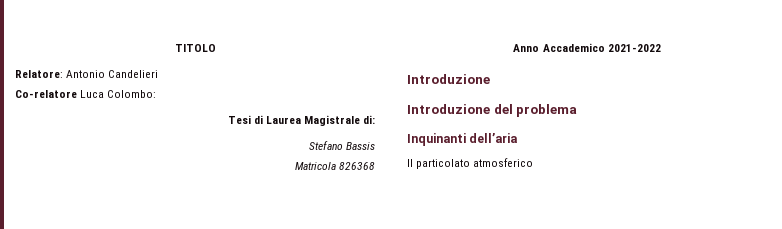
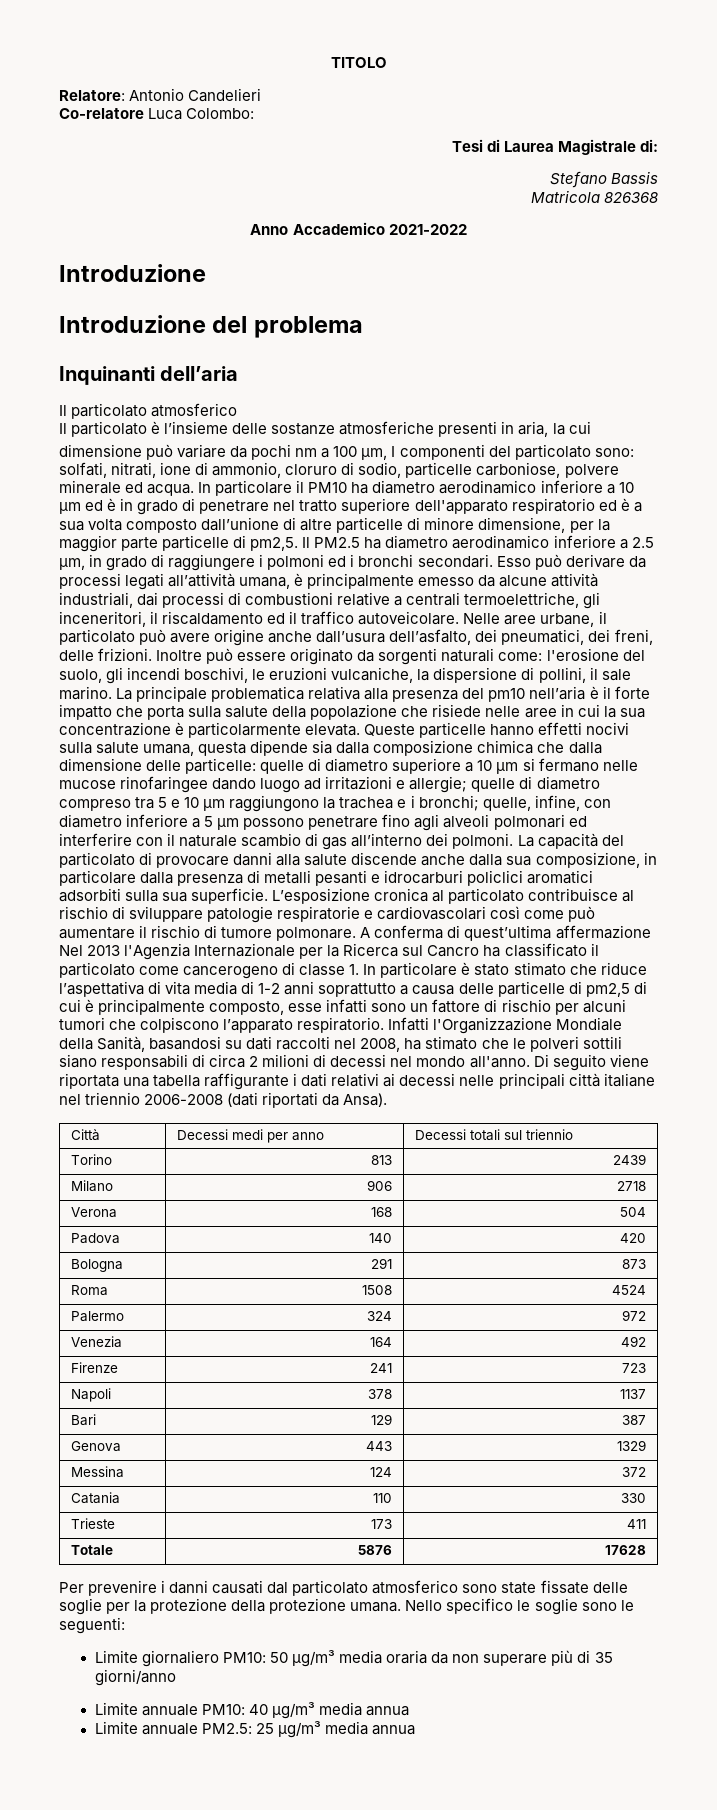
(534, 162) none -> [59,421,591,437] [59,444,634,460] [59,462,619,478] [59,480,634,496] [59,498,642,515] [59,517,610,533] [59,535,654,552] [59,554,646,571] [59,573,599,590] [59,592,601,609] [59,611,607,627] [59,629,653,646] [59,648,645,665] [59,667,631,684] [59,686,650,702] [59,704,645,720] [59,722,630,738] [59,740,602,756] [59,758,638,774] [59,776,600,793] [59,795,611,812] [59,814,587,831] [59,833,624,850] [59,852,657,868] [59,870,594,886] [59,888,635,904] [59,906,596,923] [59,925,651,941] [59,943,599,960] [59,962,647,979] [59,981,647,997] [59,999,626,1015] [59,1017,623,1034] [59,1036,622,1052] [59,1054,649,1071] [59,1073,655,1090] [59,1092,388,1108] [70,1129,100,1141] [176,1129,324,1143] [414,1129,573,1141] [70,1154,112,1165] [371,1155,393,1165] [613,1154,647,1165] [70,1180,113,1192] [367,1180,393,1191] [617,1181,647,1191] [70,1207,117,1218] [371,1207,393,1217] [620,1207,647,1217] [70,1233,120,1244] [369,1233,393,1243] [620,1233,647,1243] [70,1259,123,1272] [371,1258,393,1269] [622,1259,647,1269] [70,1285,108,1296] [362,1285,393,1295] [612,1285,647,1295] [70,1311,124,1322] [367,1311,393,1321] [622,1310,647,1321] [70,1336,122,1348] [370,1337,393,1347] [621,1336,647,1347] [70,1362,118,1373] [370,1363,393,1373] [622,1363,647,1373] [70,1388,111,1402] [368,1389,393,1399] [620,1389,647,1399] [70,1414,96,1426] [371,1414,393,1425] [622,1415,647,1425] [70,1441,121,1452] [366,1441,393,1451] [617,1440,647,1451] [70,1466,124,1478] [370,1467,393,1477] [622,1467,647,1477] [70,1492,120,1504] [373,1493,393,1503] [621,1493,647,1503] [70,1518,115,1529] [371,1519,393,1529] [627,1519,647,1529] [70,1545,113,1555] [358,1545,393,1555] [605,1545,647,1555] [59,1580,628,1596] [59,1598,634,1615] [59,1617,125,1634] [94,1650,613,1667] [94,1669,176,1686] [94,1702,410,1719] [94,1721,416,1738] // Il particolato è l’insieme delle sostanze atmosferiche presenti in aria, la cui // dimensione può variare da pochi nm a 100 µm, I componenti del particolato sono: solfati, nitrati, ione di ammonio, cloruro di sodio, particelle carboniose, polvere minerale ed acqua. In particolare il PM10 ha diametro aerodinamico inferiore a 10 µm ed è in grado di penetrare nel tratto superiore dell'apparato respiratorio ed è a sua volta composto dall’unione di altre particelle di minore dimensione, per la maggior parte particelle di pm2,5. Il PM2.5 ha diametro aerodinamico inferiore a 2.5 µm, in grado di raggiungere i polmoni ed i bronchi secondari. Esso può derivare da processi legati all’attività umana, è principalmente emesso da alcune attività industriali, dai processi di combustioni relative a centrali termoelettriche, gli inceneritori, il riscaldamento ed il traffico autoveicolare. Nelle aree urbane, il particolato può avere origine anche dall’usura dell’asfalto, dei pneumatici, dei freni, delle frizioni. Inoltre può essere originato da sorgenti naturali come: l'erosione del suolo, gli incendi boschivi, le eruzioni vulcaniche, la dispersione di pollini, il sale marino. La principale problematica relativa alla presenza del pm10 nell’aria è il forte impatto che porta sulla salute della popolazione che risiede nelle aree in cui la sua concentrazione è particolarmente elevata. Queste particelle hanno effetti nocivi sulla salute umana, questa dipende sia dalla composizione chimica che dalla dimensione delle particelle: quelle di diametro superiore a 10 µm si fermano nelle mucose rinofaringee dando luogo ad irritazioni e allergie; quelle di diametro compreso tra 5 e 10 µm raggiungono la trachea e i bronchi; quelle, infine, con diametro inferiore a 5 µm possono penetrare fino agli alveoli polmonari ed interferire con il naturale scambio di gas all’interno dei polmoni. La capacità del particolato di provocare danni alla salute discende anche dalla sua composizione, in particolare dalla presenza di metalli pesanti e idrocarburi policlici aromatici adsorbiti sulla sua superficie. L’esposizione cronica al particolato contribuisce al rischio di sviluppare patologie respiratorie e cardiovascolari così come può aumentare il rischio di tumore polmonare. A conferma di quest’ultima affermazione Nel 2013 l'Agenzia Internazionale per la Ricerca sul Cancro ha classificato il particolato come cancerogeno di classe 1. In particolare è stato stimato che riduce l’aspettativa di vita media di 1-2 anni soprattutto a causa delle particelle di pm2,5 di cui è principalmente composto, esse infatti sono un fattore di rischio per alcuni tumori che colpiscono l’apparato respiratorio. Infatti l'Organizzazione Mondiale della Sanità, basandosi su dati raccolti nel 2008, ha stimato che le polveri sottili siano responsabili di circa 2 milioni di decessi nel mondo all'anno. Di seguito viene riportata una tabella raffigurante i dati relativi ai decessi nelle principali città italiane nel triennio 2006-2008 (dati riportati da Ansa). // Città | Decessi medi per anno | Decessi totali sul triennio // Torino | 813 | 2439 // Milano | 906 | 2718 // Verona | 168 | 504 // Padova | 140 | 420 // Bologna | 291 | 873 // Roma | 1508 | 4524 // Palermo | 324 | 972 // Venezia | 164 | 492 // Firenze | 241 | 723 // Napoli | 378 | 1137 // Bari | 129 | 387 // Genova | 443 | 1329 // Messina | 124 | 372 // Catania | 110 | 330 // Trieste | 173 | 411 // Totale | 5876 | 17628 // Per prevenire i danni causati dal particolato atmosferico sono state fissate delle soglie per la protezione della protezione umana. Nello specifico le soglie sono le seguenti: // Limite giornaliero PM10: 50 µg/m³ media oraria da non superare più di 35 giorni/anno // Limite annuale PM10: 40 µg/m³ media annua // Limite annuale PM2.5: 25 µg/m³ media annua

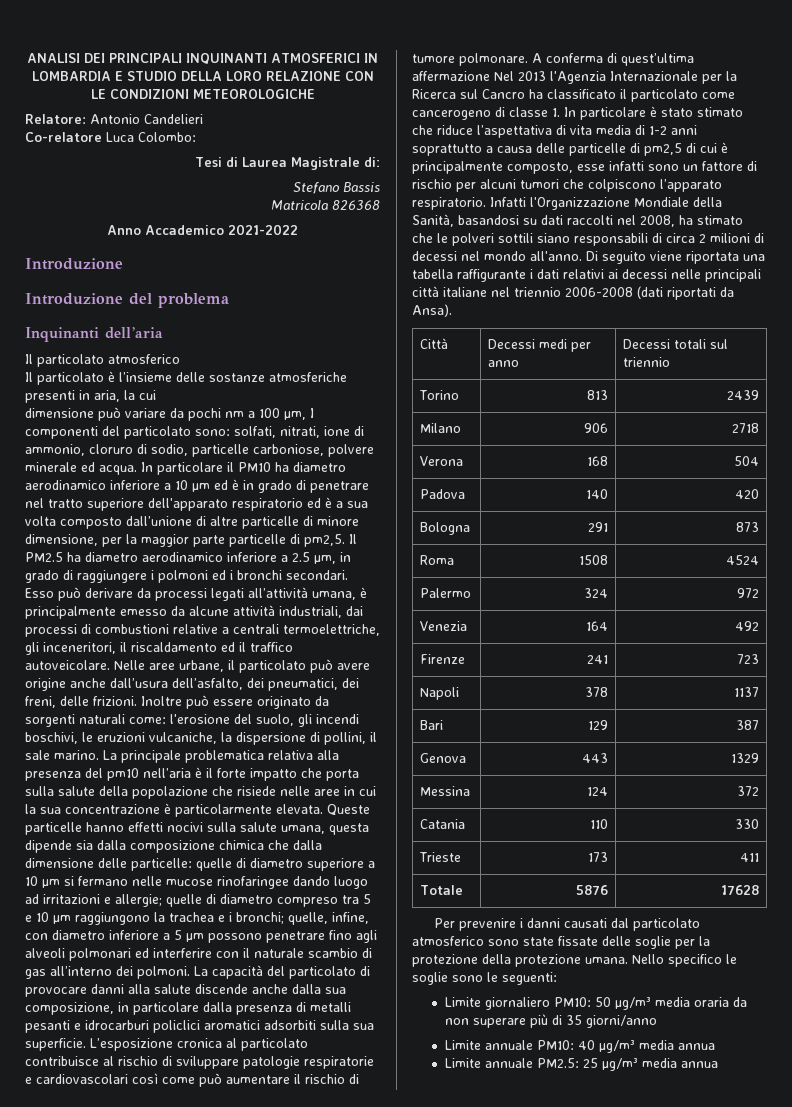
[330,57,387,68] TITOLO -> [27,53,378,64] [31,71,374,81] [90,89,315,99] ANALISI DEI PRINCIPALI INQUINANTI ATMOSFERICI IN LOMBARDIA E STUDIO DELLA LORO RELAZIONE CON LE CONDIZIONI METEOROLOGICHE

